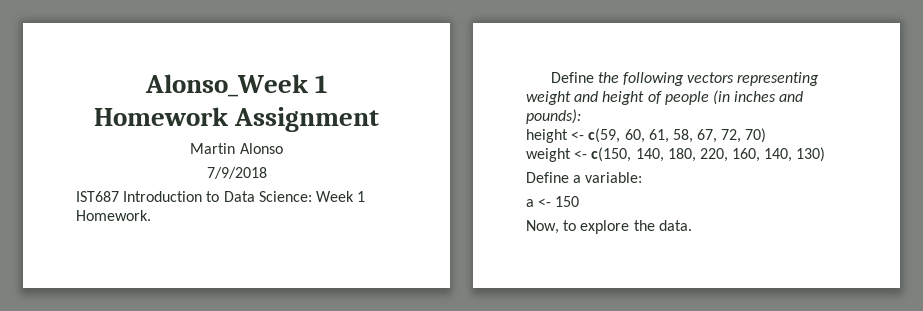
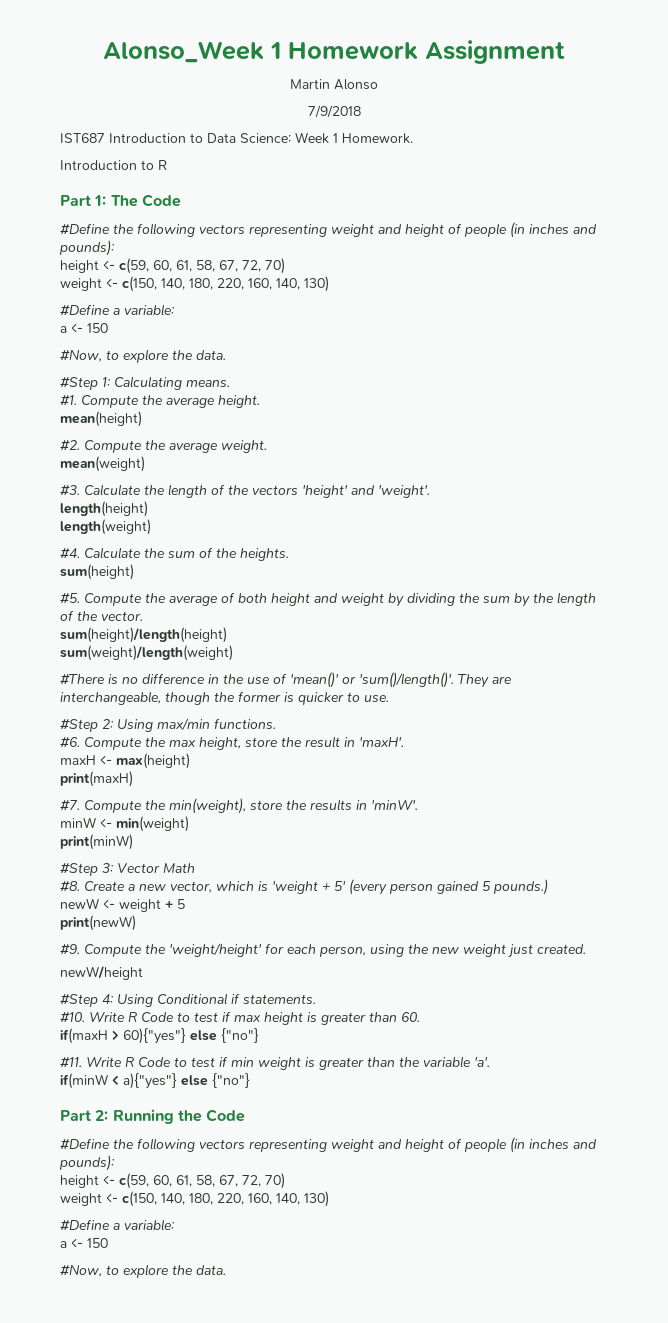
[550,72,594,83] Define -> [60,160,167,170] [60,194,181,207] [60,223,110,235] Introduction to R // Part 1: The Code // #Define
[526,172,643,183] [526,196,580,207] [526,220,692,234] Define a variable: // a <- 150 // Now, to explore the data. -> [60,304,175,316] [60,323,108,333] [60,349,226,363] [60,376,230,390] [60,395,260,408] [60,411,142,427] [60,440,267,453] [60,456,145,472] [60,484,430,498] [60,501,148,517] [60,519,151,535] [60,547,289,561] [60,564,134,580] [60,592,596,607] [60,610,143,621] [60,627,227,643] [60,645,233,661] [60,672,512,688] [60,691,389,705] [60,718,276,732] [60,736,404,750] [60,753,190,769] [60,771,133,787] [60,798,418,814] [60,816,189,832] [60,834,133,850] [60,863,195,876] [60,879,548,895] [60,898,185,912] [60,915,136,931] [60,943,586,958] [60,966,143,980] [60,993,316,1007] [60,1011,420,1025] [60,1028,259,1044] [60,1056,490,1070] [60,1073,250,1089] [60,1109,246,1124] [60,1137,597,1153] [59,1155,115,1171] [60,1173,285,1189] [60,1191,329,1207] [60,1219,175,1231] [60,1238,108,1248] [60,1264,226,1278] #Define a variable: // a <- 150 // #Now, to explore the data. // #Step 1: Calculating means. // #1. Compute the average height. // mean(height) // #2. Compute the average weight. // mean(weight) // #3. Calculate the length of the vectors 'height' and 'weight'. // length(height) // length(weight) // #4. Calculate the sum of the heights. // sum(height) // #5. Compute the average of both height and weight by dividing the sum by the length of the vector. // sum(height)/length(height) // sum(weight)/length(weight) // #There is no difference in the use of 'mean()' or 'sum()/length()'. They are interchangeable, though the former is quicker to use. // #Step 2: Using max/min functions. // #6. Compute the max height, store the result in 'maxH'. // maxH <- max(height) // print(maxH) // #7. Compute the min(weight), store the results in 'minW'. // minW <- min(weight) // print(minW) // #Step 3: Vector Math // #8. Create a new vector, which is 'weight + 5' (every person gained 5 pounds.) // newW <- weight + 5 // print(newW) // #9. Compute the 'weight/height' for each person, using the new weight just created. // newW/height // #Step 4: Using Conditional if statements. // #10. Write R Code to test if max height is greater than 60. // if(maxH > 60){"yes"} else {"no"} // #11. Write R Code to test if min weight is greater than the variable 'a'. // if(minW < a){"yes"} else {"no"} // Part 2: Running the Code // #Define the following vectors representing weight and height of people (in inches and pounds): // height <- c(59, 60, 61, 58, 67, 72, 70) // weight <- c(150, 140, 180, 220, 160, 140, 130) // #Define a variable: // a <- 150 // #Now, to explore the data.

